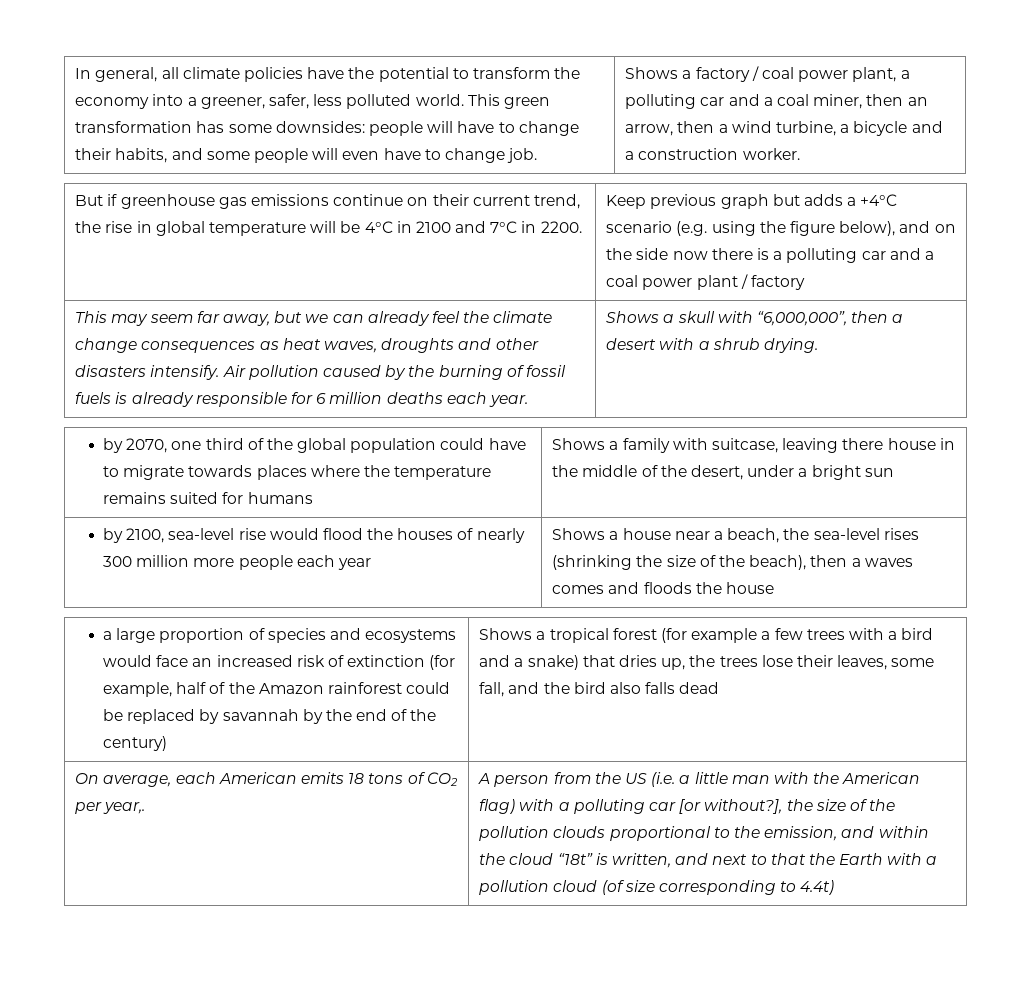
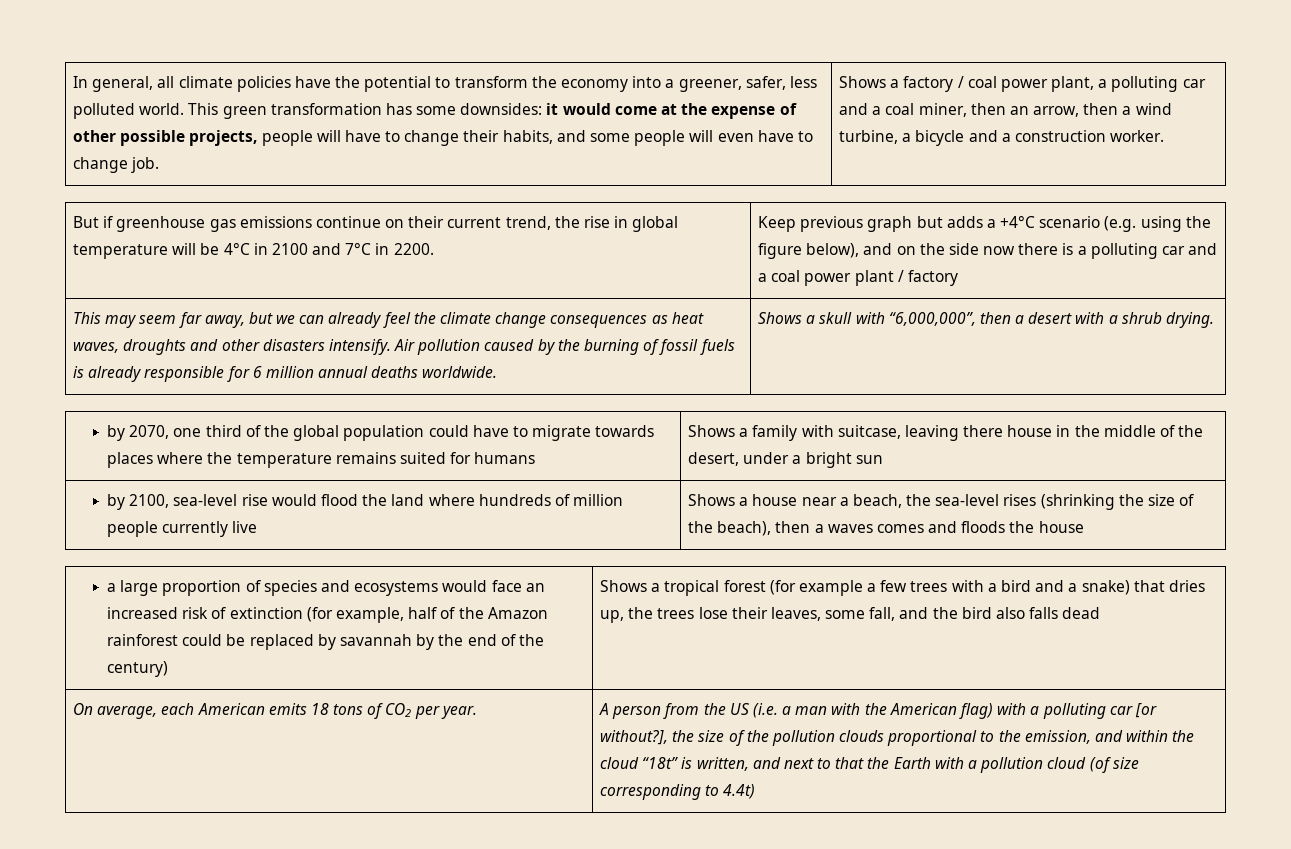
(365, 127) none -> [546,103,797,119] [72,130,258,146] it would come at the expense of other possible projects,
[386,392,528,407] deaths each year. -> [318,366,498,378] annual deaths worldwide.
[397,528,525,543] [102,555,371,570] houses of nearly 300 million more people each year -> [391,494,624,506] [107,521,258,537] land where hundreds of million people currently live
[103,802,146,814] year,. -> [440,705,477,719] year.
[694,772,728,784] little -> (792, 710) none

